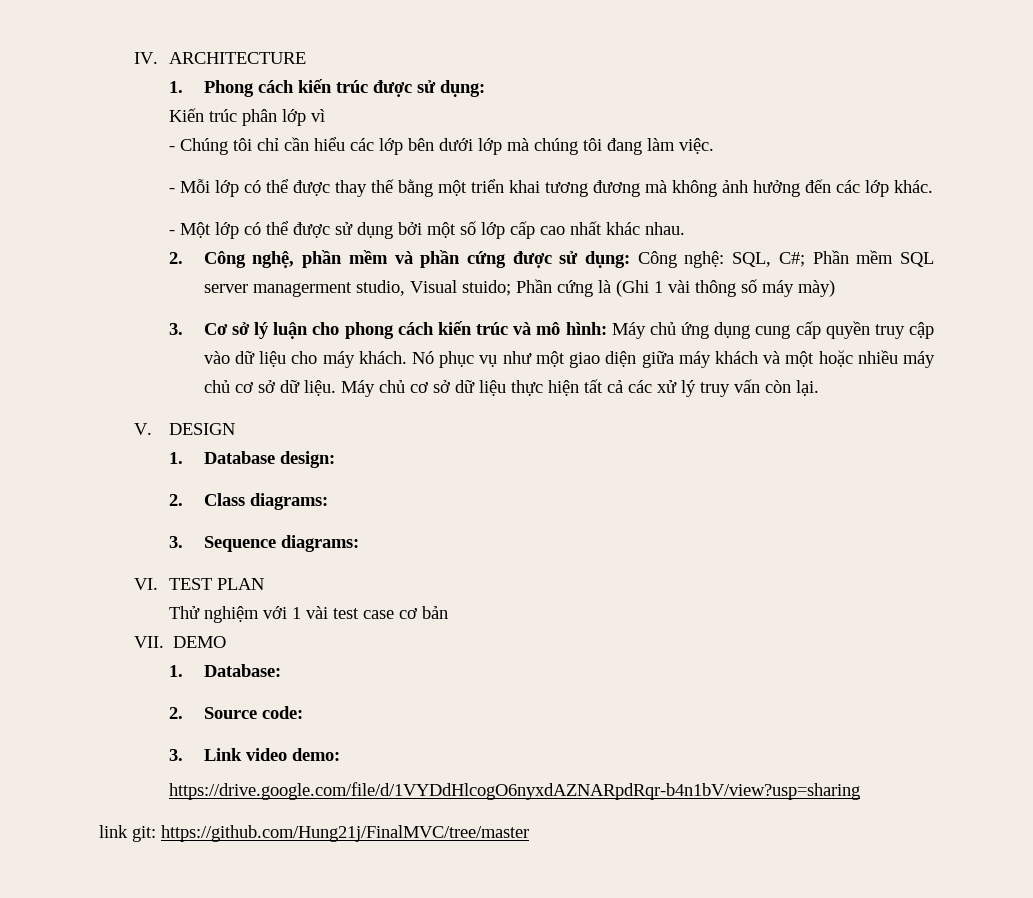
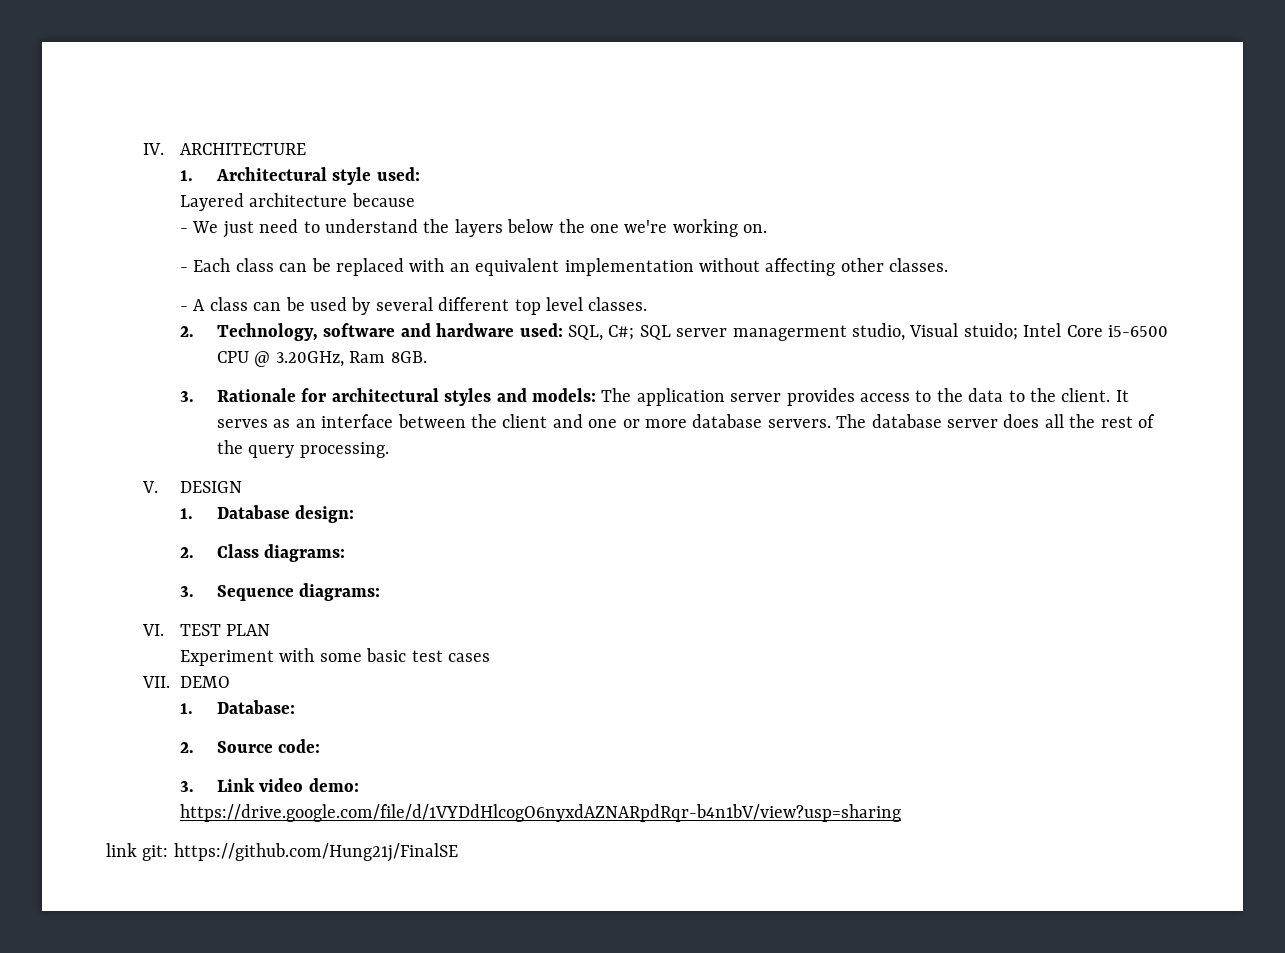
[203,79,485,97] [168,108,325,126] [168,137,714,155] [168,179,933,197] [168,221,685,239] [168,250,894,268] Phong cách kiến trúc được sử dụng: // Kiến trúc phân lớp vì // - Chúng tôi chỉ cần hiểu các lớp bên dưới lớp mà chúng tôi đang làm việc. // - Mỗi lớp có thể được thay thế bằng một triển khai tương đương mà không ảnh hưởng đến các lớp khác. // - Một lớp có thể được sử dụng bởi một số lớp cấp cao nhất khác nhau. // 2. Công nghệ, phần mềm và phần cứng được sử dụng: Công nghệ: SQL, C#; Phần mềm -> [215,167,420,185] [179,193,415,211] [179,219,768,238] [179,258,949,276] [179,297,648,315] [179,323,635,341] Architectural style used: // Layered architecture because // - We just need to understand the layers below the one we're working on. // - Each class can be replaced with an equivalent implementation without affecting other classes. // - A class can be used by several different top level classes. // 2. Technology, software and hardware used: SQL, C#;
[515,279,835,297] [168,321,935,339] [203,350,935,368] [203,379,819,397] Phần cứng là (Ghi 1 vài thông số máy mày) // 3. Cơ sở lý luận cho phong cách kiến trúc và mô hình: Máy chủ ứng dụng cung cấp quyền truy cập vào dữ liệu cho máy khách. Nó phục vụ như một giao diện giữa máy khách và một hoặc nhiều máy chủ cơ sở dữ liệu. Máy chủ cơ sở dữ liệu thực hiện tất cả các xử lý truy vấn còn lại. -> [1023,323,1168,337] [216,351,427,367] [179,388,1129,406] [216,414,1155,428] [216,440,389,458] Intel Core i5-6500 CPU @ 3.20GHz, Ram 8GB. // 3. Rationale for architectural styles and models: The application server provides access to the data to the client. It serves as an interface between the client and one or more database servers. The database server does all the rest of the query processing.
[168,606,448,623] Thử nghiệm với 1 vài test case cơ bản -> [179,648,490,666] Experiment with some basic test cases
[161,825,529,842] https://github.com/Hung21j/FinalMVC/tree/master -> [173,843,458,862] https://github.com/Hung21j/FinalSE

